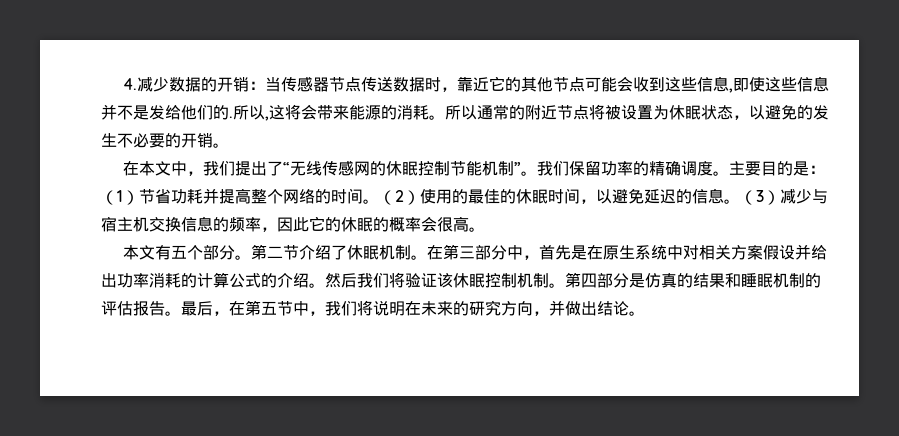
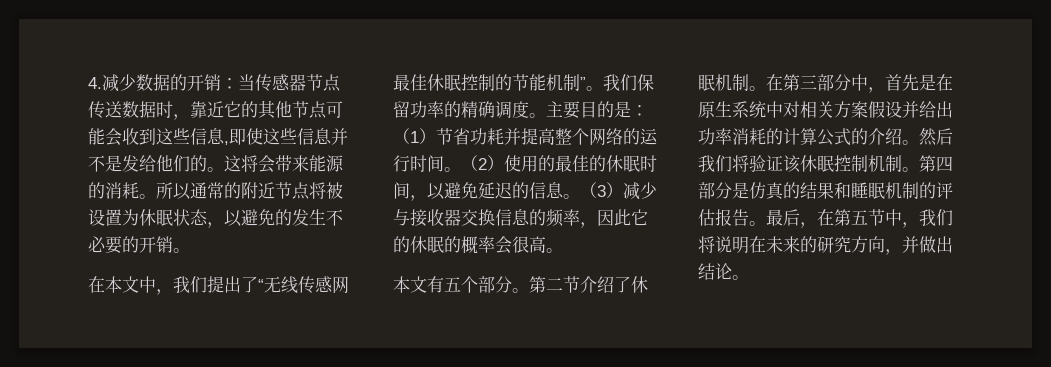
[229,105,269,121] .所以, -> [207,167,224,172] 。
[369,161,450,176] 的休眠控制 -> [393,74,512,91] 最佳休眠控制的
(331, 196) none -> [640,128,658,145] [393,155,410,172] 运行
[101,216,149,232] 宿主机 -> [410,209,461,227] 接收器

